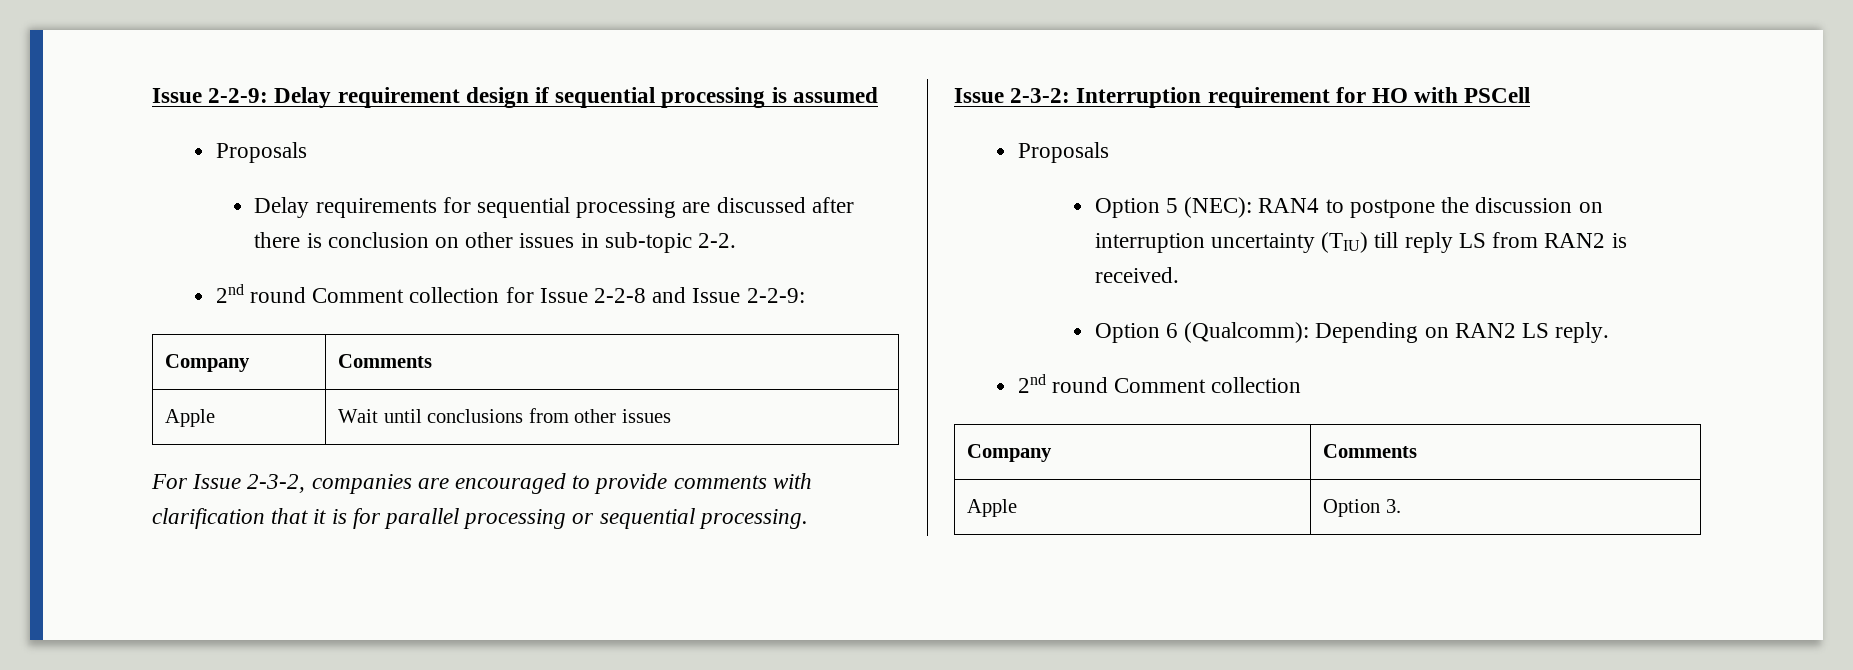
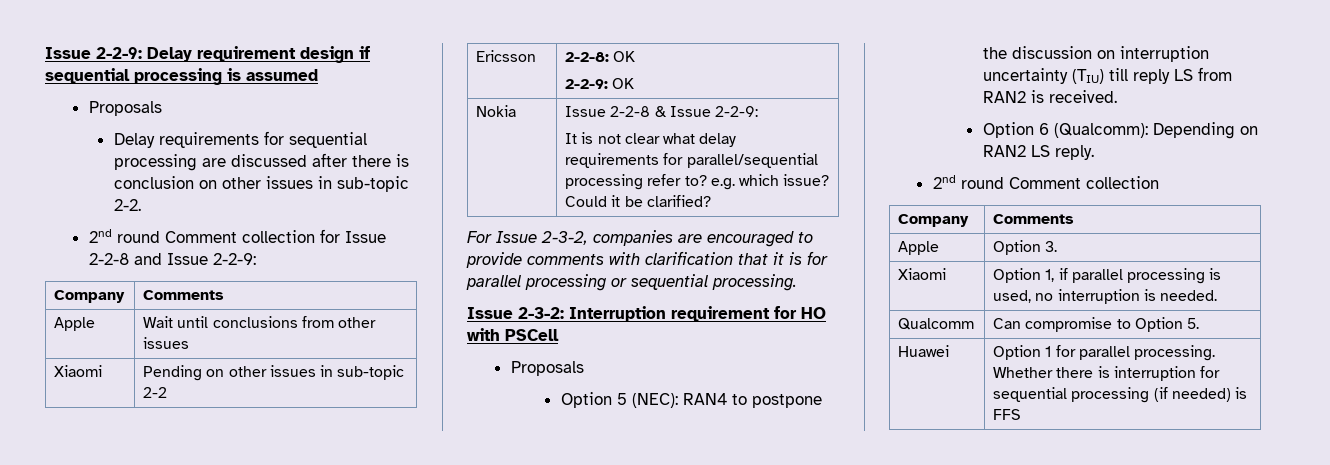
(671, 416) none -> [54,365,103,377] [143,365,405,381] [143,387,168,398] [476,50,537,62] [565,51,636,62] [565,78,635,89] [476,105,517,117] [565,106,758,117] [565,132,737,147] [565,153,818,168] [565,174,830,190] [565,195,711,207] // Xiaomi | Pending on other issues in sub-topic 2-2 // Ericsson | 2-2-8: OK // 2-2-9: OK // Nokia | Issue 2-2-8 & Issue 2-2-9: // It is not clear what delay requirements for parallel/sequential processing refer to? e.g. which issue? Could it be clarified?
(1401, 506) none -> [898,268,947,280] [993,268,1222,284] [993,289,1217,304] [898,318,975,330] [993,317,1199,332] [898,345,950,357] [993,345,1215,361] [993,366,1220,381] [993,387,1247,403] [993,409,1022,420] // Xiaomi | Option 1, if parallel processing is used, no interruption is needed. // Qualcomm | Can compromise to Option 5. // Huawei | Option 1 for parallel processing. Whether there is interruption for sequential processing (if needed) is FFS

